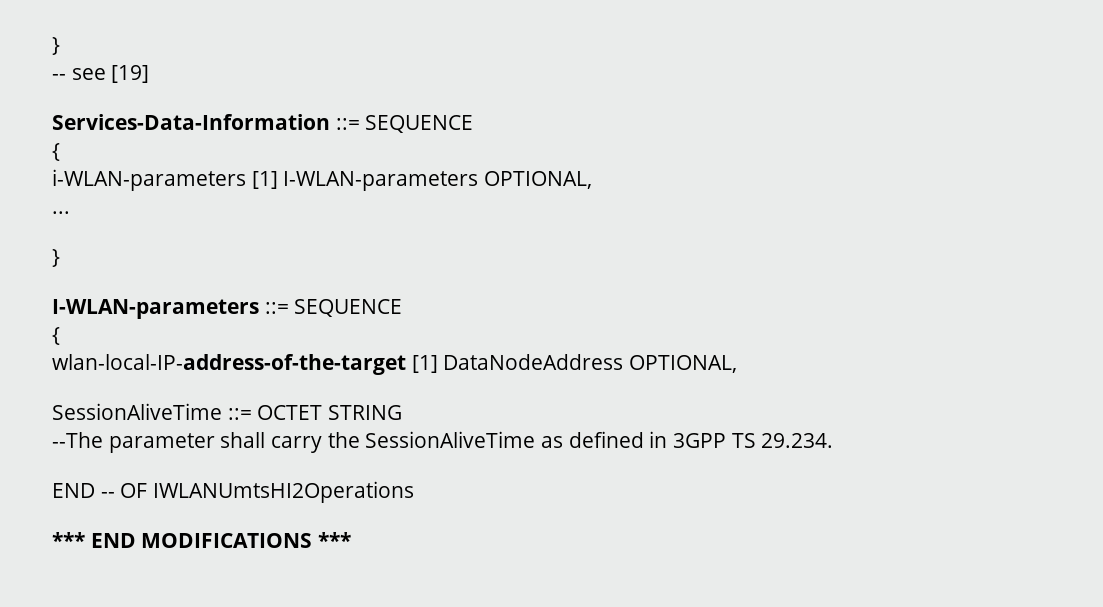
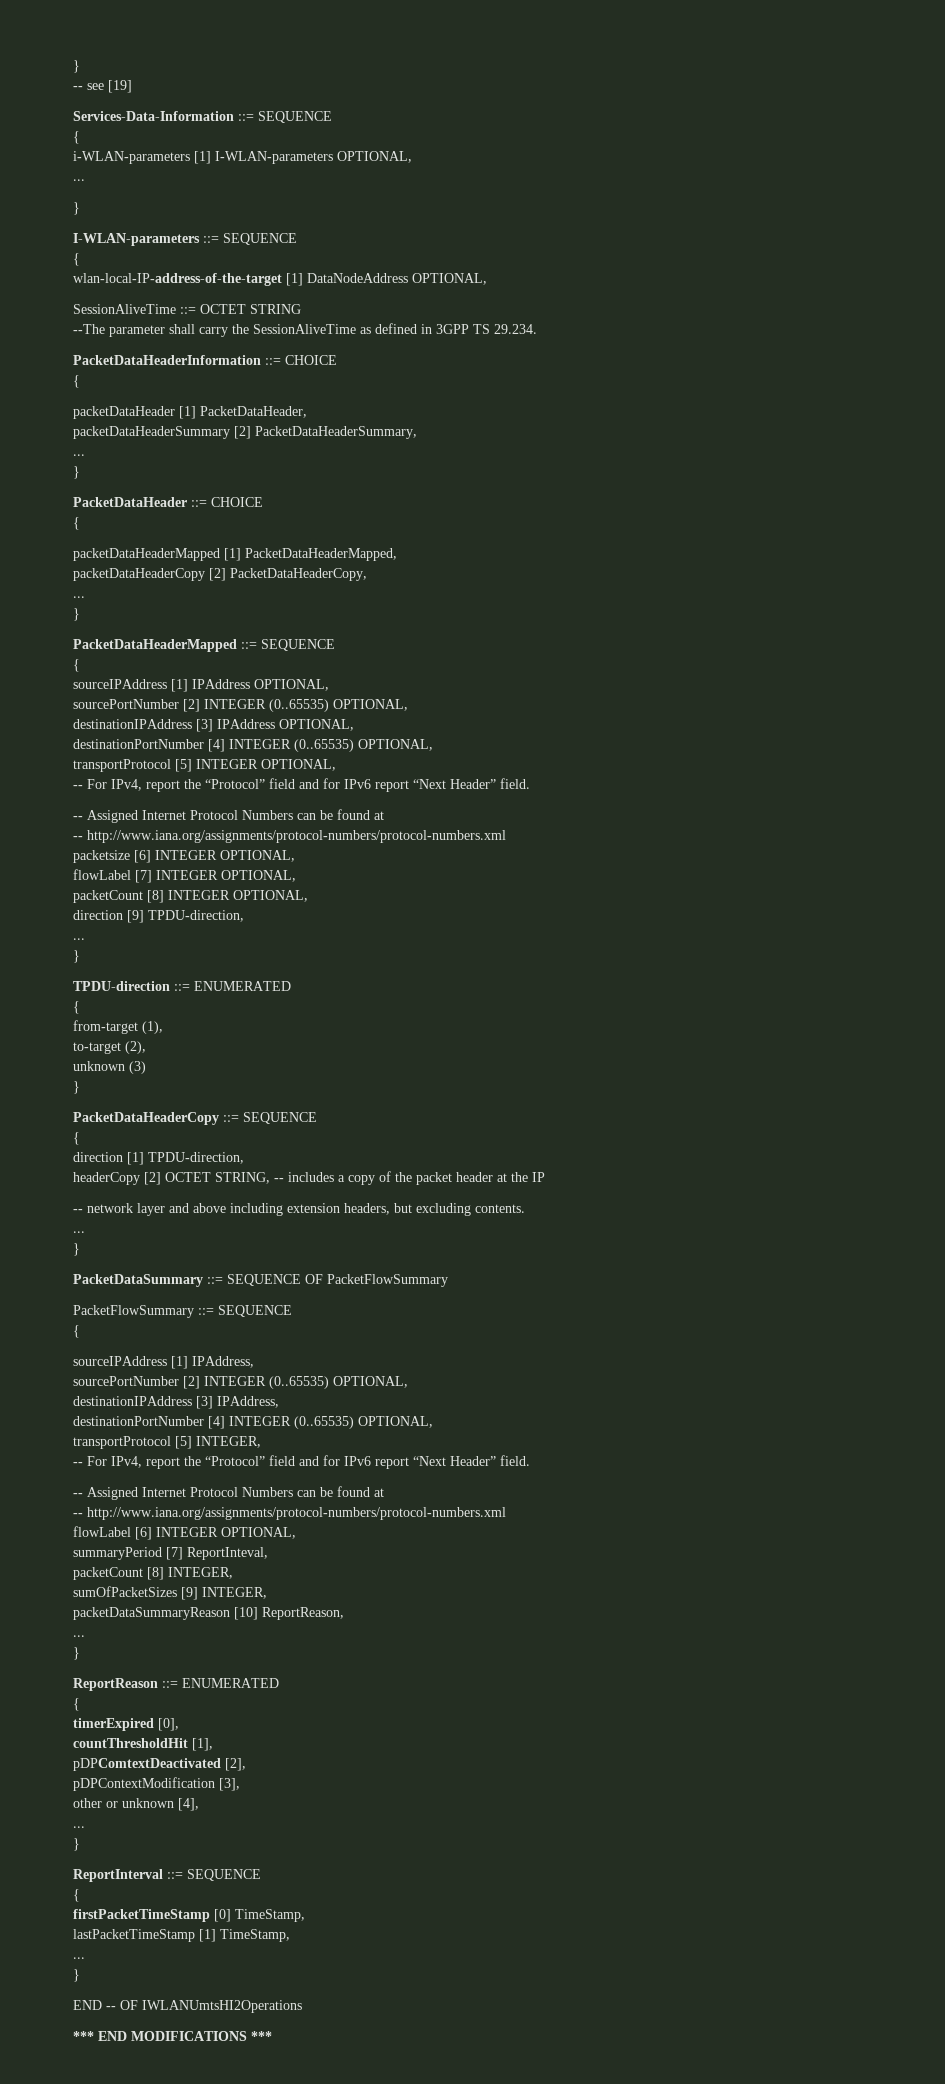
(834, 440) none -> [73,355,337,365] [73,375,80,388] [73,406,307,419] [73,426,417,439] [73,454,85,456] [73,466,80,479] [73,497,263,507] [73,517,80,530] [73,548,397,561] [73,568,367,581] [73,596,85,598] [73,608,80,621] [73,639,335,652] [73,659,80,672] [73,679,329,692] [73,699,408,712] [73,719,354,732] [73,739,433,752] [73,759,336,772] [73,778,530,792] [73,809,384,823] [73,830,506,843] [73,850,295,863] [73,869,296,883] [73,890,308,903] [73,910,244,923] [73,938,85,940] [73,950,80,963] [73,981,291,991] [73,1001,80,1014] [73,1020,163,1034] [73,1041,146,1054] [73,1061,146,1074] [73,1081,80,1094] [73,1112,317,1125] [73,1132,80,1145] [73,1152,244,1165] [73,1171,545,1185] [73,1203,525,1216] [73,1231,85,1233] [73,1243,80,1256] [73,1274,448,1287] [73,1305,292,1318] [73,1325,80,1338] [73,1356,254,1369] [73,1376,408,1389] [73,1396,279,1409] [73,1416,433,1429] [73,1436,261,1449] [73,1455,530,1469] [73,1486,384,1500] [73,1507,506,1520] [73,1526,296,1540] [73,1547,268,1560] [73,1567,233,1580] [73,1586,267,1600] [73,1607,344,1620] [73,1635,85,1637] [73,1647,80,1660] [73,1678,279,1691] [73,1698,80,1711] [73,1718,179,1731] [73,1738,213,1751] [73,1758,246,1771] [73,1777,240,1791] [73,1798,199,1811] [73,1826,85,1828] [73,1838,80,1851] [73,1869,261,1882] [73,1889,80,1902] [73,1909,305,1922] [73,1929,290,1942] [73,1957,85,1959] [73,1969,80,1982] // PacketDataHeaderInformation ::= CHOICE // { // packetDataHeader [1] PacketDataHeader, // packetDataHeaderSummary [2] PacketDataHeaderSummary, // ... // } // PacketDataHeader ::= CHOICE // { // packetDataHeaderMapped [1] PacketDataHeaderMapped, // packetDataHeaderCopy [2] PacketDataHeaderCopy, // ... // } // PacketDataHeaderMapped ::= SEQUENCE // { // sourceIPAddress [1] IPAddress OPTIONAL, // sourcePortNumber [2] INTEGER (0..65535) OPTIONAL, // destinationIPAddress [3] IPAddress OPTIONAL, // destinationPortNumber [4] INTEGER (0..65535) OPTIONAL, // transportProtocol [5] INTEGER OPTIONAL, // -- For IPv4, report the “Protocol” field and for IPv6 report “Next Header” field. // -- Assigned Internet Protocol Numbers can be found at // -- http://www.iana.org/assignments/protocol-numbers/protocol-numbers.xml // packetsize [6] INTEGER OPTIONAL, // flowLabel [7] INTEGER OPTIONAL, // packetCount [8] INTEGER OPTIONAL, // direction [9] TPDU-direction, // ... // } // TPDU-direction ::= ENUMERATED // { // from-target (1), // to-target (2), // unknown (3) // } // PacketDataHeaderCopy ::= SEQUENCE // { // direction [1] TPDU-direction, // headerCopy [2] OCTET STRING, -- includes a copy of the packet header at the IP // -- network layer and above including extension headers, but excluding contents. // ... // } // PacketDataSummary ::= SEQUENCE OF PacketFlowSummary // PacketFlowSummary ::= SEQUENCE // { // sourceIPAddress [1] IPAddress, // sourcePortNumber [2] INTEGER (0..65535) OPTIONAL, // destinationIPAddress [3] IPAddress, // destinationPortNumber [4] INTEGER (0..65535) OPTIONAL, // transportProtocol [5] INTEGER, // -- For IPv4, report the “Protocol” field and for IPv6 report “Next Header” field. // -- Assigned Internet Protocol Numbers can be found at // -- http://www.iana.org/assignments/protocol-numbers/protocol-numbers.xml // flowLabel [6] INTEGER OPTIONAL, // summaryPeriod [7] ReportInteval, // packetCount [8] INTEGER, // sumOfPacketSizes [9] INTEGER, // packetDataSummaryReason [10] ReportReason, // ... // } // ReportReason ::= ENUMERATED // { // timerExpired [0], // countThresholdHit [1], // pDPComtextDeactivated [2], // pDPContextModification [3], // other or unknown [4], // ... // } // ReportInterval ::= SEQUENCE // { // firstPacketTimeStamp [0] TimeStamp, // lastPacketTimeStamp [1] TimeStamp, // ... // }

